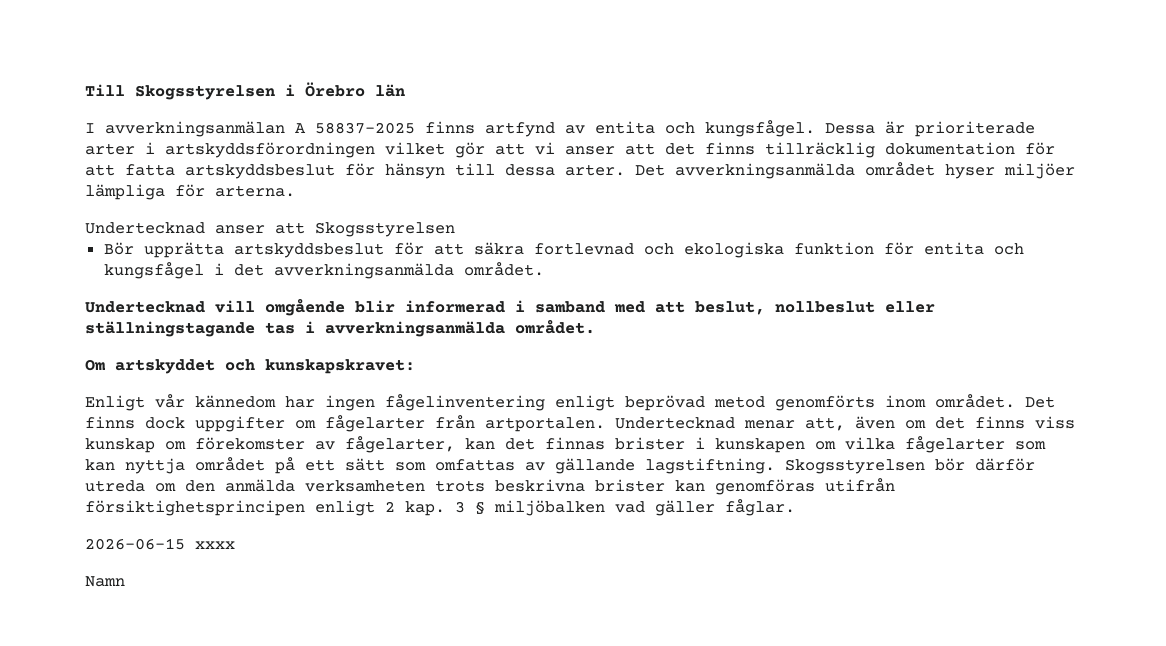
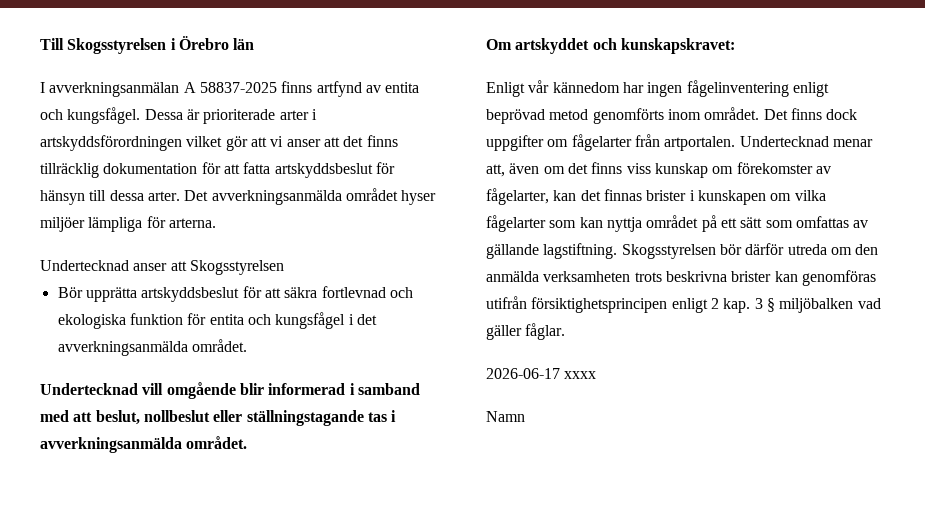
[85,538,185,550] 2026-06-15 -> [486,368,560,379] 2026-06-17

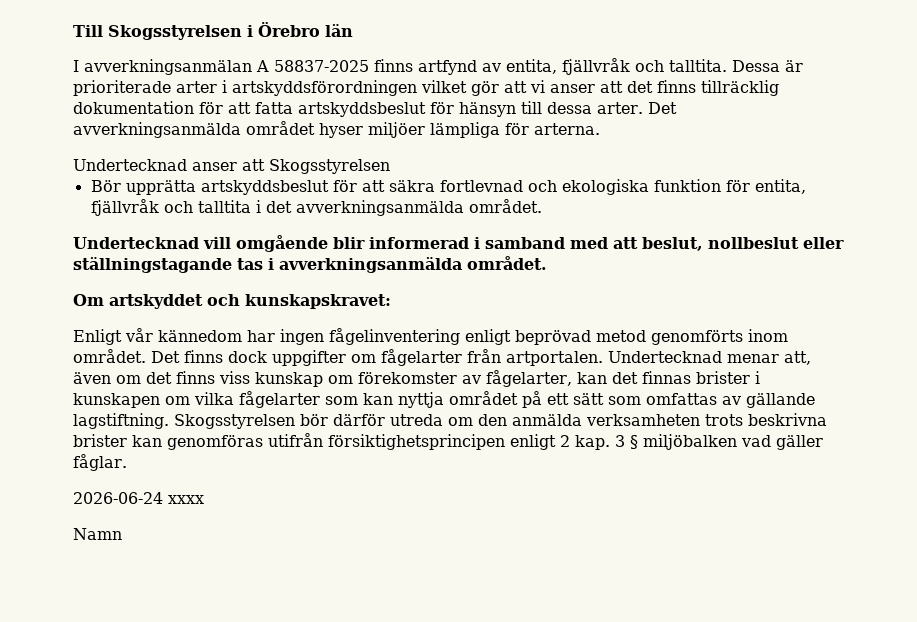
[385,82,420,93] [40,107,141,124] entita och kungsfågel. -> [506,58,727,75] entita, fjällvråk och talltita.
[209,312,346,329] entita och kungsfågel -> [754,179,806,194] [90,199,251,216] entita, fjällvråk och talltita
[486,368,560,379] 2026-06-17 -> [73,492,163,504] 2026-06-24

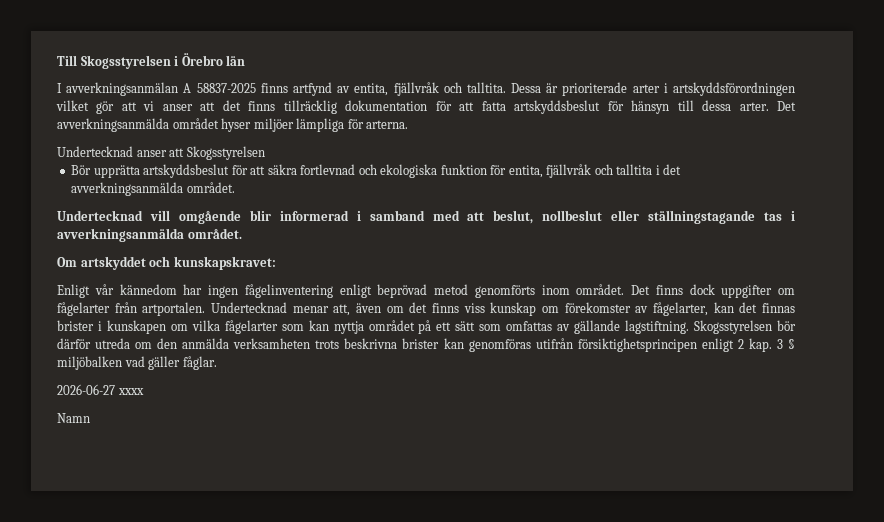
[73,492,163,504] 2026-06-24 -> [57,384,115,395] 2026-06-27

